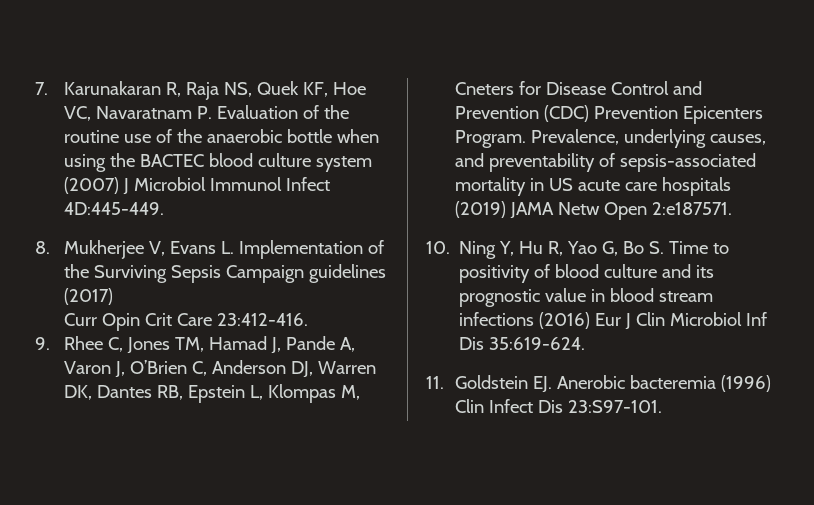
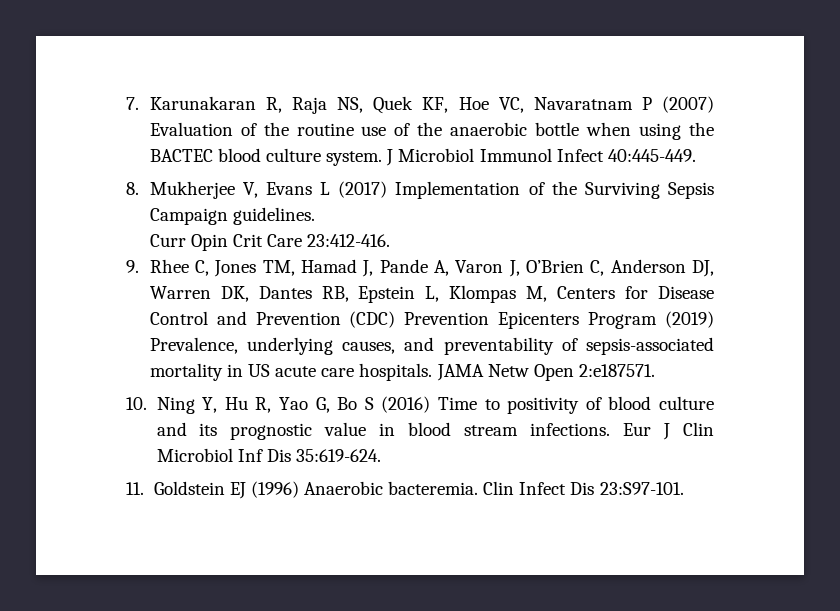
[196,106,212,119] P. -> [641,96,714,113] P (2007)
[315,156,372,172] [63,177,119,194] system (2007) -> [326,151,383,166] system.
[63,202,164,215] 4D:445-449. -> [607,149,696,162] 40:445-449.
[220,241,234,254] L. -> [320,181,388,198] L (2017)
[308,264,386,283] [63,288,113,305] guidelines (2017) -> [232,207,315,225] guidelines.
[454,82,514,95] Cneters -> [557,286,616,299] Centers
[454,130,526,148] Program. -> [588,311,715,329] Program (2019)
[661,177,731,196] [454,201,506,218] hospitals (2019) -> [359,363,433,381] hospitals.
[649,241,665,254] S. -> [364,396,431,413] S (2016)
[459,312,591,329] infections (2016) -> [530,423,611,436] infections.
[532,375,771,393] EJ. Anerobic bacteremia (1996) -> [229,481,479,499] EJ (1996) Anaerobic bacteremia.

